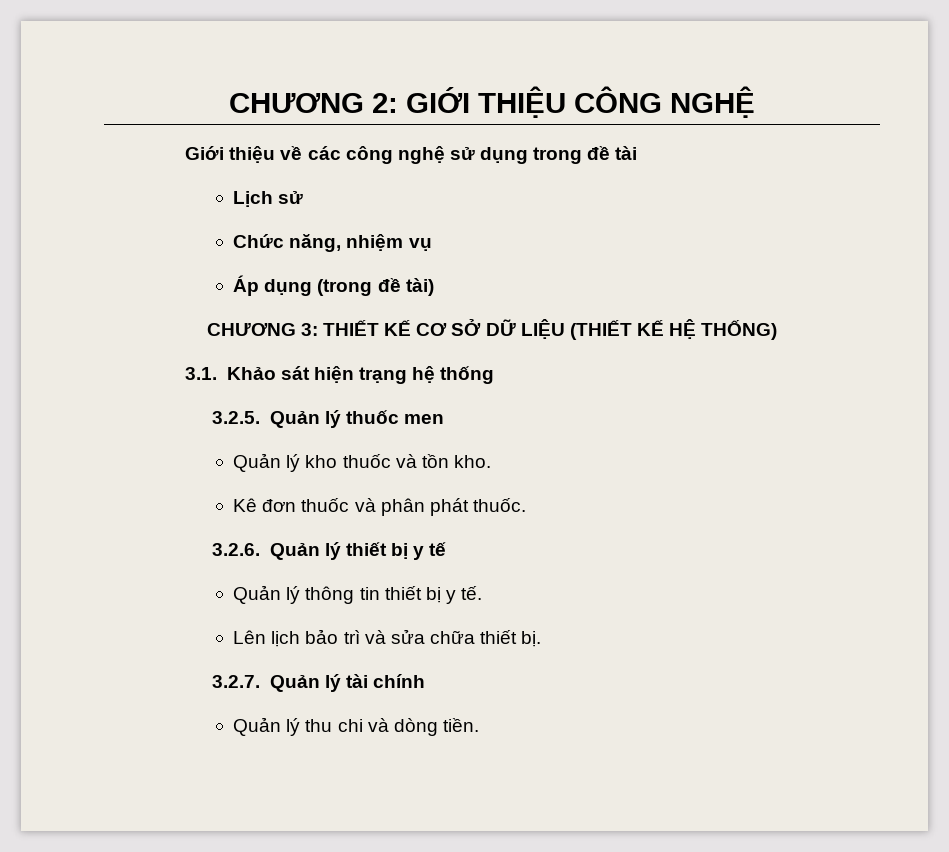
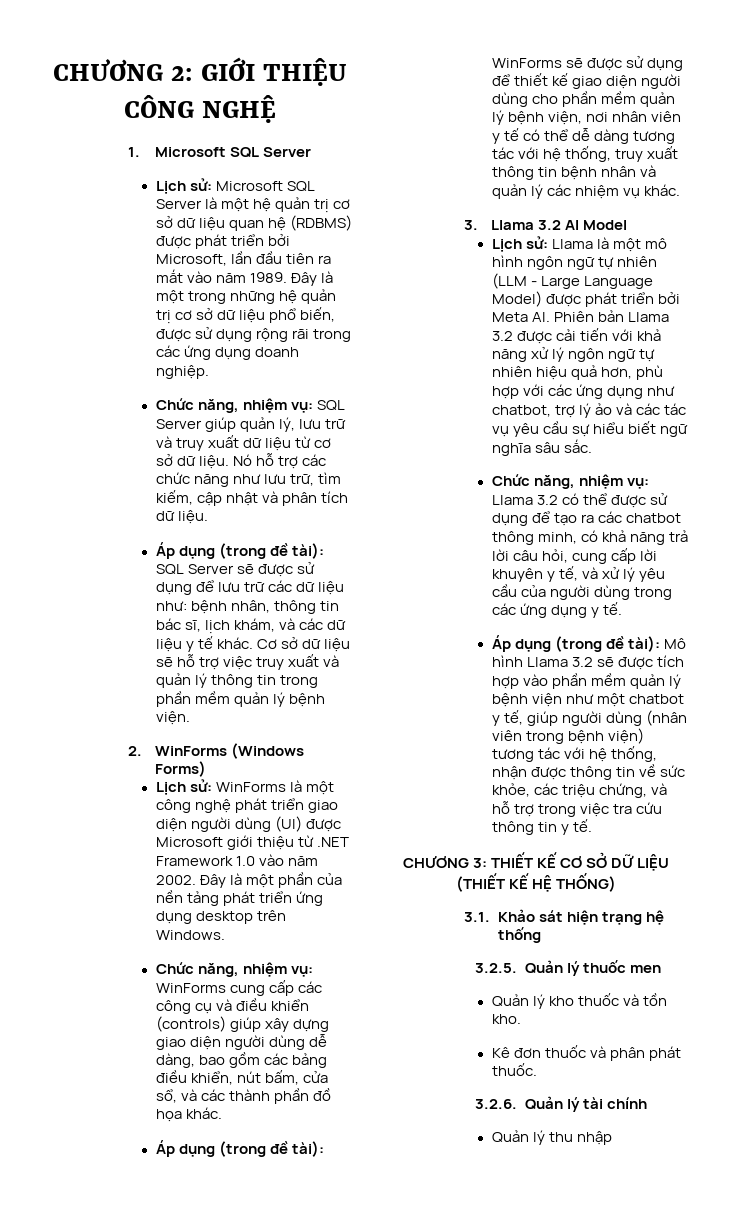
[185,146,638,164] [233,191,304,207] [233,234,432,252] [233,275,434,296] Giới thiệu về các công nghệ sử dụng trong đề tài // Lịch sử // Chức năng, nhiệm vụ // Áp dụng (trong đề tài) -> [128,147,312,158] [155,178,315,194] [155,197,351,213] [155,215,352,231] [155,233,290,249] [155,251,331,266] [155,269,333,286] [155,289,336,304] [155,307,336,324] [155,326,351,342] [155,345,299,360] [155,365,209,379] [155,398,345,413] [155,417,346,432] [155,435,332,451] [155,453,327,469] [155,472,341,487] [155,490,348,506] [155,510,208,524] [155,542,324,559] [155,561,315,577] [155,580,345,595] [155,600,339,614] [155,618,347,634] [155,636,351,652] [155,654,340,670] [155,673,318,688] [155,691,325,707] [155,711,190,725] [128,743,305,759] [155,761,207,777] [155,779,334,795] [155,798,338,813] [155,816,341,832] [155,835,349,850] [155,854,318,866] [155,872,342,888] [155,890,323,906] [155,910,286,924] [155,930,225,940] [155,962,313,977] [155,980,322,996] [155,998,309,1014] [155,1016,329,1032] [155,1034,327,1050] [155,1052,327,1068] [155,1070,328,1085] [155,1088,331,1104] [155,1107,222,1122] [155,1140,324,1157] [491,55,683,71] [491,73,681,89] [491,91,675,107] [491,110,681,125] [491,128,675,144] [491,146,678,162] [491,165,656,180] [491,184,680,199] [464,220,628,230] [491,236,667,252] [491,255,657,270] [491,273,653,289] [491,291,680,307] [491,310,669,322] [491,328,661,344] [491,346,655,362] [491,365,663,380] [491,384,675,399] [491,403,686,418] [491,421,688,437] [491,439,592,456] [491,474,649,489] [491,492,668,508] [491,511,681,526] [491,530,688,545] [491,548,657,564] [491,566,665,582] [491,584,672,600] [491,602,622,618] [491,635,686,652] [491,655,684,670] [491,673,681,689] [491,693,684,707] [491,710,687,726] [491,728,644,744] [491,746,657,762] [491,764,685,780] [491,783,667,798] [491,801,662,817] [491,819,592,835] 1. Microsoft SQL Server // Lịch sử: Microsoft SQL Server là một hệ quản trị cơ sở dữ liệu quan hệ (RDBMS) được phát triển bởi Microsoft, lần đầu tiên ra mắt vào năm 1989. Đây là một trong những hệ quản trị cơ sở dữ liệu phổ biến, được sử dụng rộng rãi trong các ứng dụng doanh nghiệp. // Chức năng, nhiệm vụ: SQL Server giúp quản lý, lưu trữ và truy xuất dữ liệu từ cơ sở dữ liệu. Nó hỗ trợ các chức năng như lưu trữ, tìm kiếm, cập nhật và phân tích dữ liệu. // Áp dụng (trong đề tài): SQL Server sẽ được sử dụng để lưu trữ các dữ liệu như: bệnh nhân, thông tin bác sĩ, lịch khám, và các dữ liệu y tế khác. Cơ sở dữ liệu sẽ hỗ trợ việc truy xuất và quản lý thông tin trong phần mềm quản lý bệnh viện. // 2. WinForms (Windows Forms) // Lịch sử: WinForms là một công nghệ phát triển giao diện người dùng (UI) được Microsoft giới thiệu từ .NET Framework 1.0 vào năm 2002. Đây là một phần của nền tảng phát triển ứng dụng desktop trên Windows. // Chức năng, nhiệm vụ: WinForms cung cấp các công cụ và điều khiển (controls) giúp xây dựng giao diện người dùng dễ dàng, bao gồm các bảng điều khiển, nút bấm, cửa sổ, và các thành phần đồ họa khác. // Áp dụng (trong đề tài): WinForms sẽ được sử dụng để thiết kế giao diện người dùng cho phần mềm quản lý bệnh viện, nơi nhân viên y tế có thể dễ dàng tương tác với hệ thống, truy xuất thông tin bệnh nhân và quản lý các nhiệm vụ khác. // 3. Llama 3.2 AI Model // Lịch sử: Llama là một mô hình ngôn ngữ tự nhiên (LLM - Large Language Model) được phát triển bởi Meta AI. Phiên bản Llama 3.2 được cải tiến với khả năng xử lý ngôn ngữ tự nhiên hiệu quả hơn, phù hợp với các ứng dụng như chatbot, trợ lý ảo và các tác vụ yêu cầu sự hiểu biết ngữ nghĩa sâu sắc. // Chức năng, nhiệm vụ: Llama 3.2 có thể được sử dụng để tạo ra các chatbot thông minh, có khả năng trả lời câu hỏi, cung cấp lời khuyên y tế, và xử lý yêu cầu của người dùng trong các ứng dụng y tế. // Áp dụng (trong đề tài): Mô hình Llama 3.2 sẽ được tích hợp vào phần mềm quản lý bệnh viện như một chatbot y tế, giúp người dùng (nhân viên trong bệnh viện) tương tác với hệ thống, nhận được thông tin về sức khỏe, các triệu chứng, và hỗ trợ trong việc tra cứu thông tin y tế.
[345,542,447,560] [233,585,483,604] [233,629,542,647] [212,674,341,692] thiết bị y tế // Quản lý thông tin thiết bị y tế. // Lên lịch bảo trì và sửa chữa thiết bị. // 3.2.7. Quản lý -> (580, 1104) none
[337,718,479,736] chi và dòng tiền. -> [576,1131,612,1145] nhập

